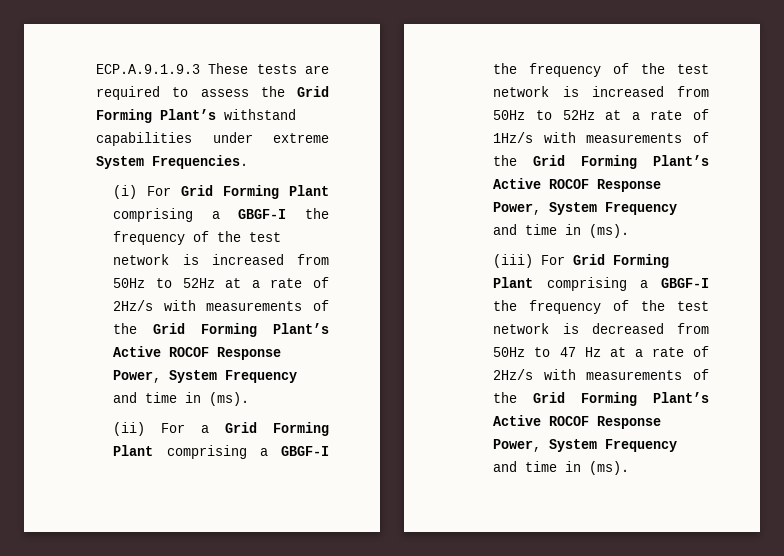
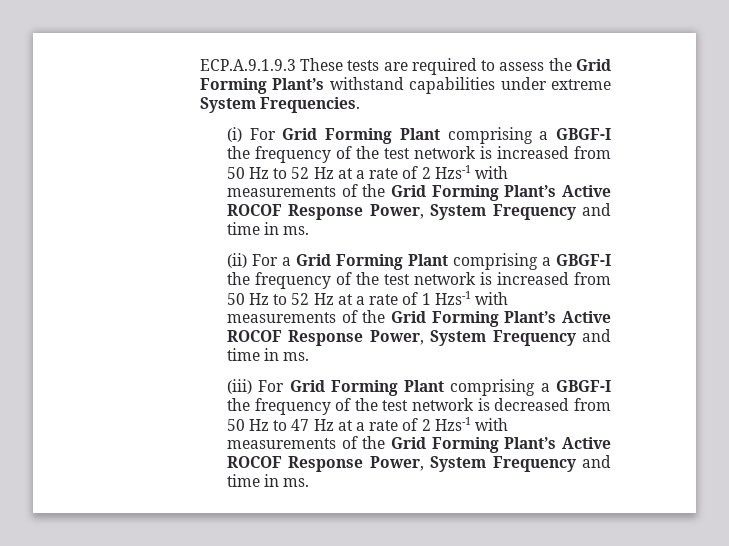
[113,277,329,288] [113,300,154,311] 50Hz to 52Hz at a rate of 2Hz/s -> [226,165,471,179] 50 Hz to 52 Hz at a rate of 2 Hzs-1
[209,392,250,406] (ms). -> [283,226,310,235] ms.
[493,109,709,120] [493,132,534,143] 50Hz to 52Hz at a rate of 1Hz/s -> [226,291,471,305] 50 Hz to 52 Hz at a rate of 1 Hzs-1
[589,224,630,238] (ms). -> [283,352,310,361] ms.
[493,347,526,357] 50Hz -> [226,419,270,431] 50 Hz
[493,369,534,380] 2Hz/s -> [421,417,471,431] 2 Hzs-1
[589,461,630,475] (ms). -> [283,478,310,487] ms.

